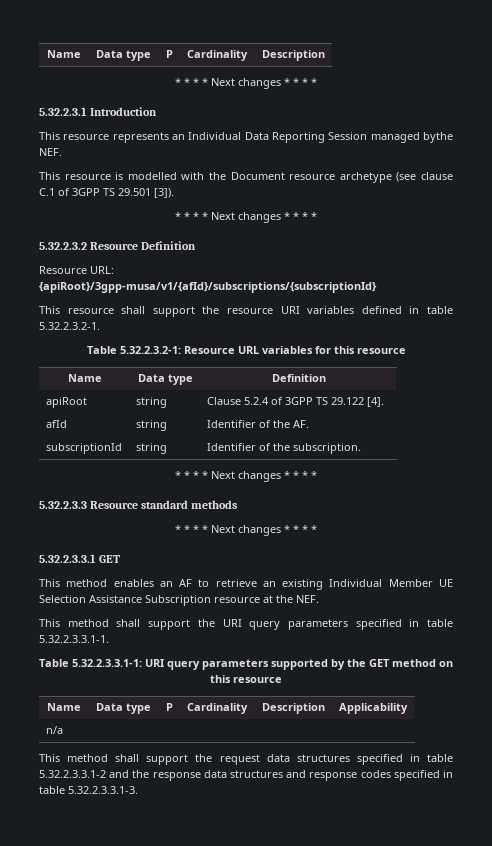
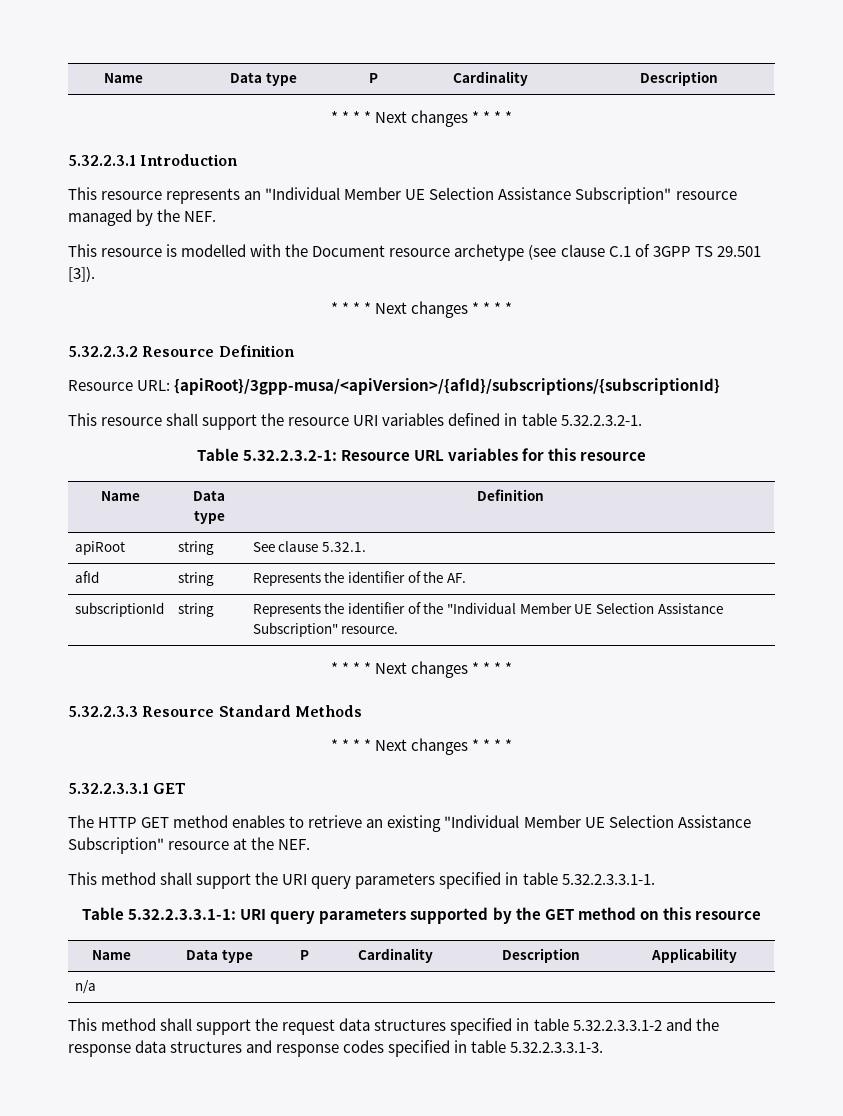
[188,132,453,143] Individual Data Reporting Session managed bythe -> [265,187,737,204] [68,209,181,226] "Individual Member UE Selection Assistance Subscription" resource managed by the
[39,282,377,293] {apiRoot}/3gpp-musa/v1/{afId}/subscriptions/{subscriptionId} -> [174,378,721,395] {apiRoot}/3gpp-musa/<apiVersion>/{afId}/subscriptions/{subscriptionId}
[206,397,384,407] Clause 5.2.4 of 3GPP TS 29.122 [4]. -> [252,541,367,552] See clause 5.32.1.
[206,420,256,428] Identifier -> [252,571,406,586] Represents the identifier
[206,443,361,454] Identifier of the subscription. -> [252,602,723,617] [252,622,399,637] Represents the identifier of the "Individual Member UE Selection Assistance Subscription" resource.
[141,500,238,509] standard methods -> [218,705,362,717] Standard Methods
[39,579,193,587] This method enables an AF -> [68,815,286,828] The HTTP GET method enables
[329,579,453,587] [39,595,211,606] Individual Member UE Selection Assistance Subscription -> [444,815,751,828] [68,837,164,854] "Individual Member UE Selection Assistance Subscription"

